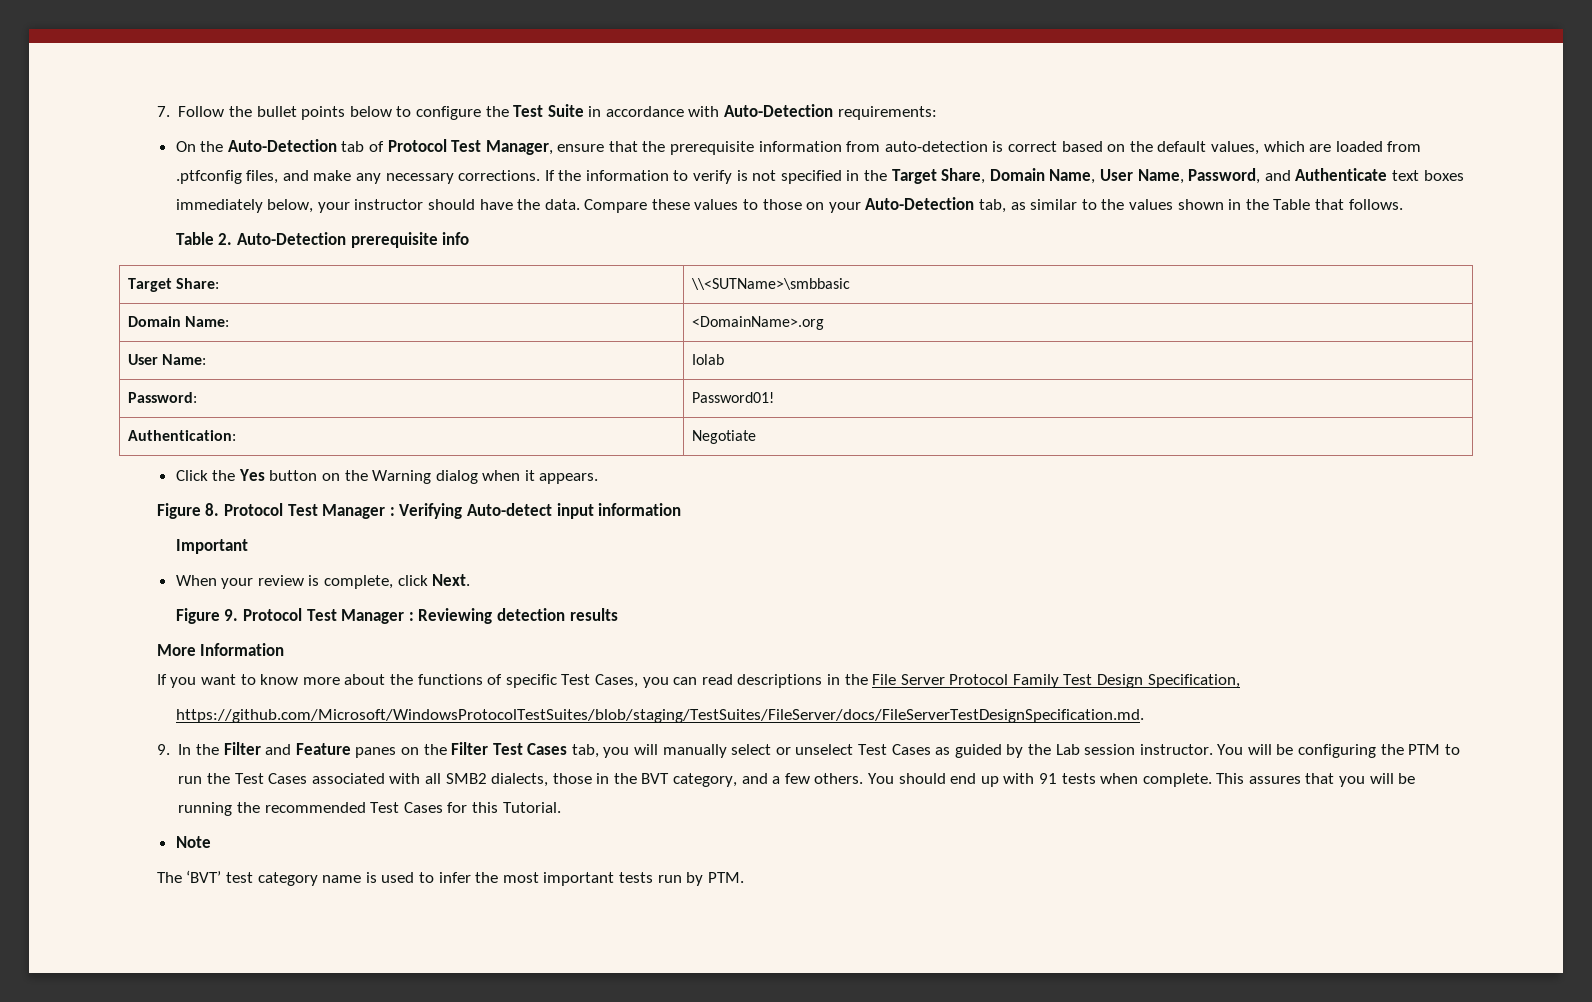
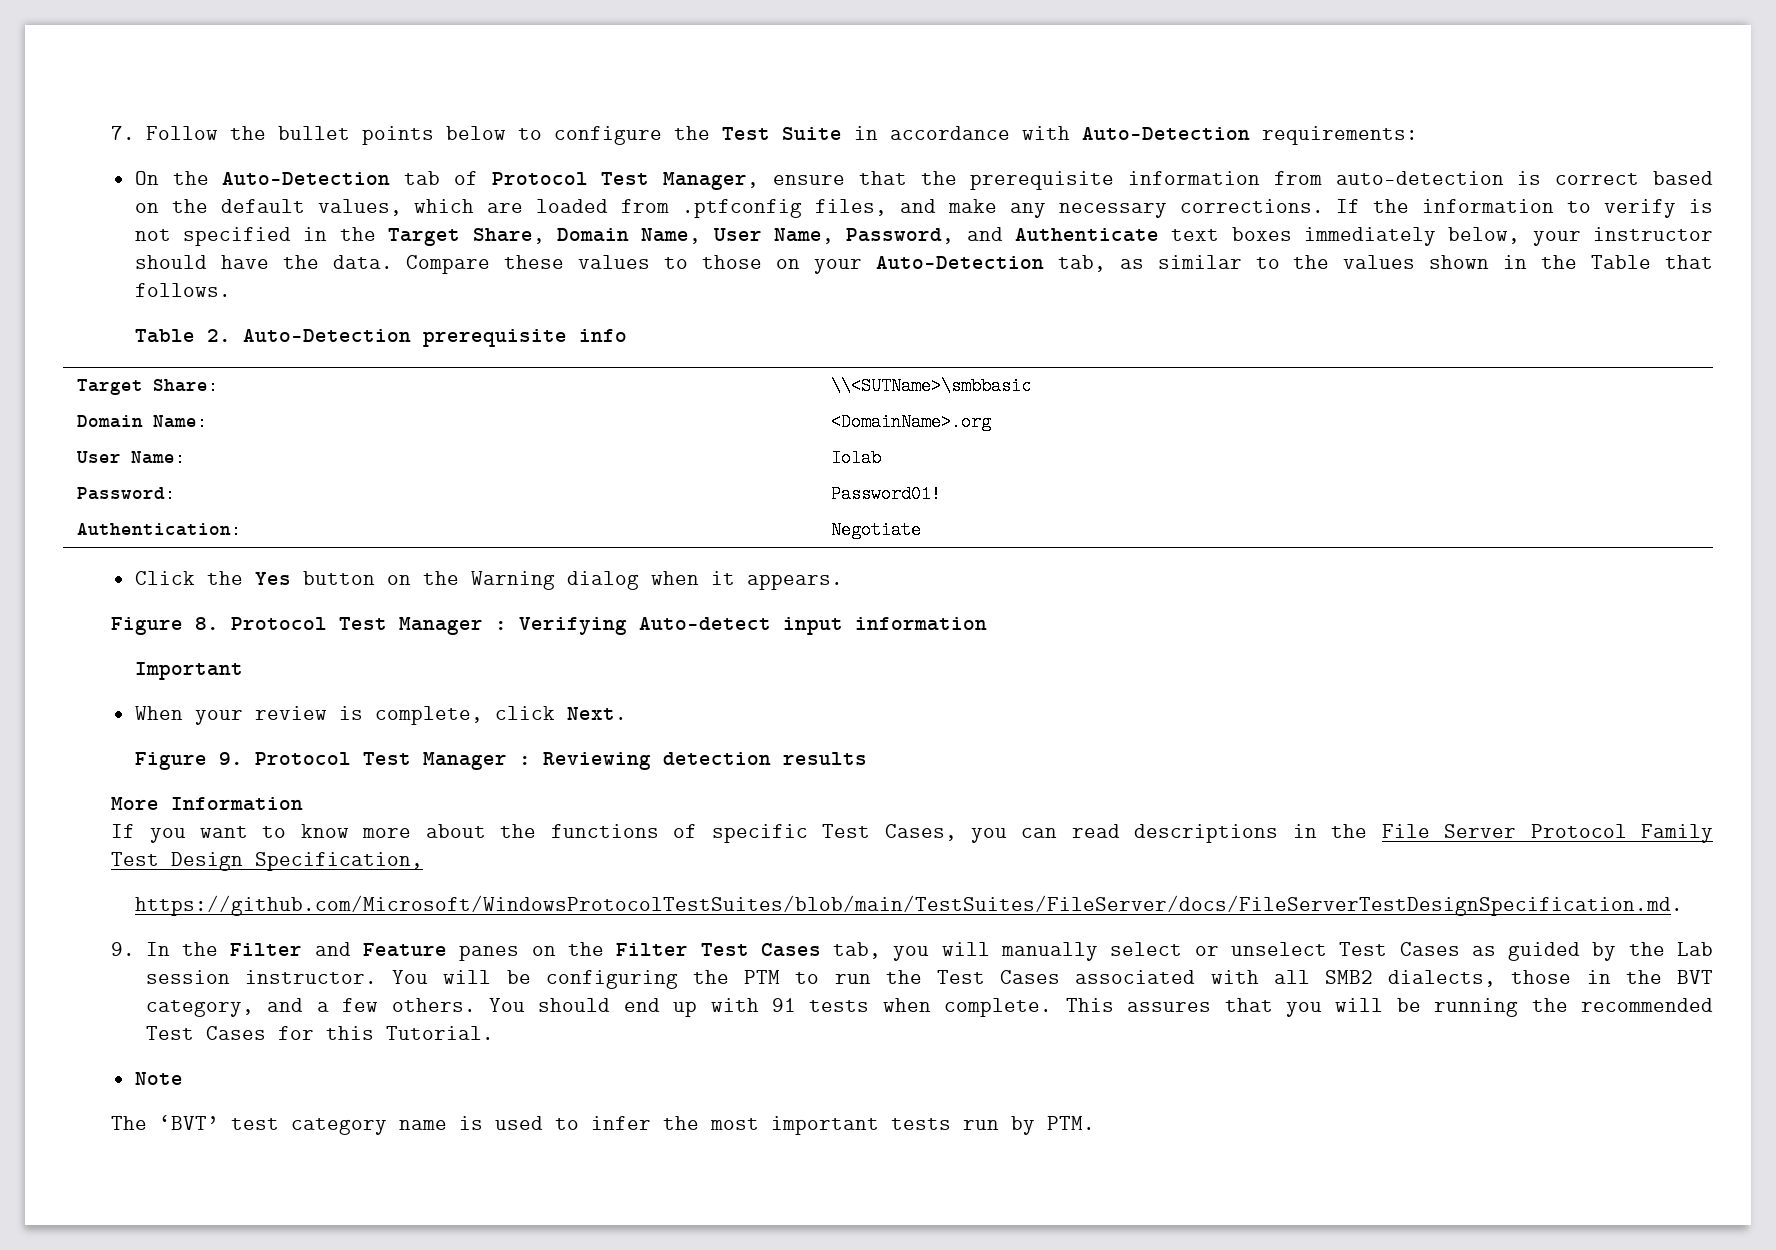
[175,709,1144,723] https://github.com/Microsoft/WindowsProtocolTestSuites/blob/staging/TestSuites/FileServer/docs/FileServerTestDesignSpecification.md. -> [135,895,1684,916] https://github.com/Microsoft/WindowsProtocolTestSuites/blob/main/TestSuites/FileServer/docs/FileServerTestDesignSpecification.md.

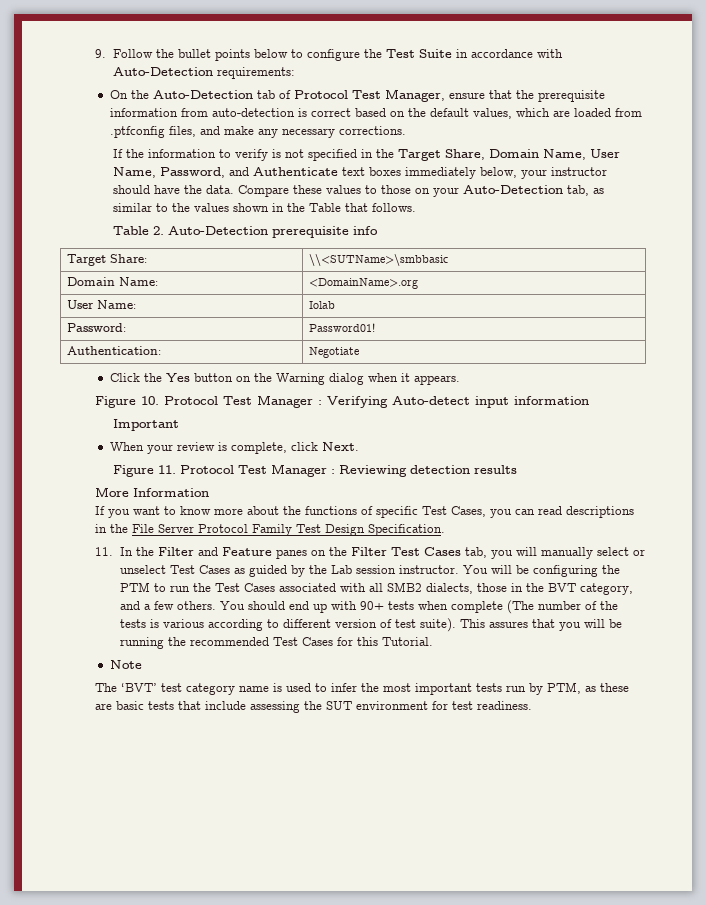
[111,126,136,140] 7. -> [95,49,107,58] 9.
(1324, 206) none -> (406, 130) //
[195,617,220,630] 8. -> [141,396,160,405] 10.
[219,752,244,765] 9. -> [157,465,176,474] 11.
[255,852,424,871] [135,895,1684,916] [111,942,136,956] Specification, // https://github.com/Microsoft/WindowsProtocolTestSuites/blob/main/TestSuites/FileServer/docs/FileServerTestDesignSpecification.md. // 9. -> [368,524,446,536] [95,547,114,556] Specification. // 11.
[772,998,797,1012] 91 -> [359,601,384,610] 90+
[944,998,1053,1017] complete. -> [450,600,618,614] [119,618,456,632] complete (The number of the tests is various according to different version of test suite).
[1047,1116,1096,1130] PTM. -> [547,682,630,694] [95,701,533,713] PTM, as these are basic tests that include assessing the SUT environment for test readiness.

